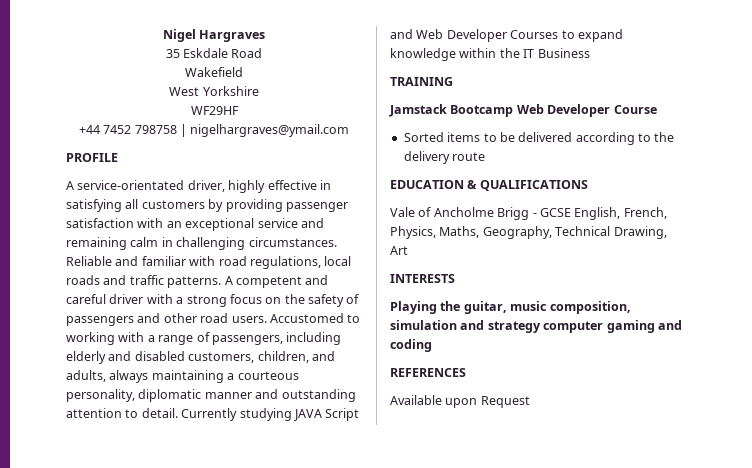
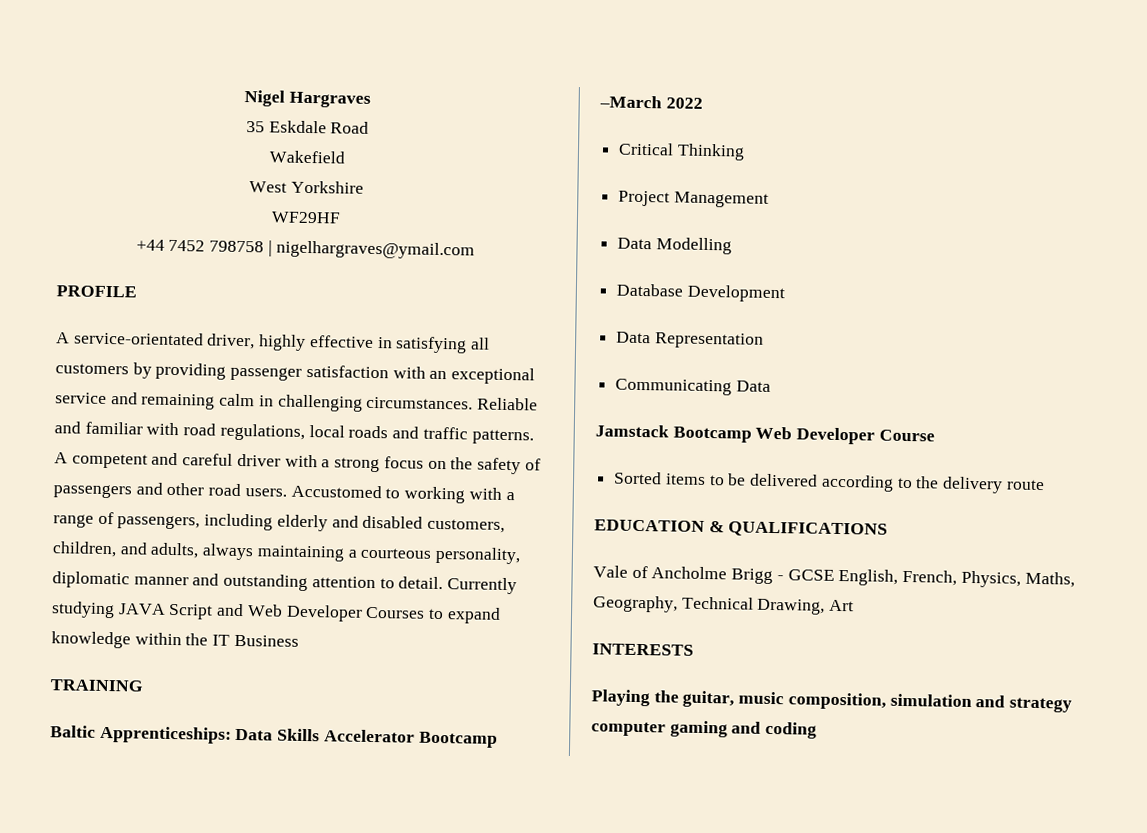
(453, 81) none -> [50,725,498,748] [599,95,703,109] [618,142,745,161] [618,190,769,208] [617,237,732,255] [616,283,785,303] [616,331,764,349] [615,378,771,396] // Baltic Apprenticeships: Data Skills Accelerator Bootcamp –March 2022 // Critical Thinking // Project Management // Data Modelling // Database Development // Data Representation // Communicating Data
[390,368,466,377] [390,395,530,408] // REFERENCES // Available upon Request -> (818, 730) none

